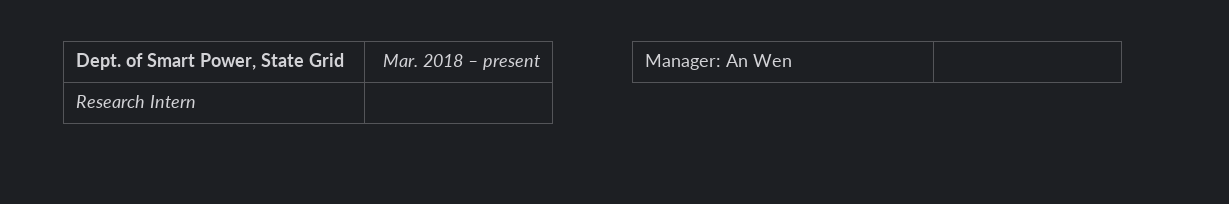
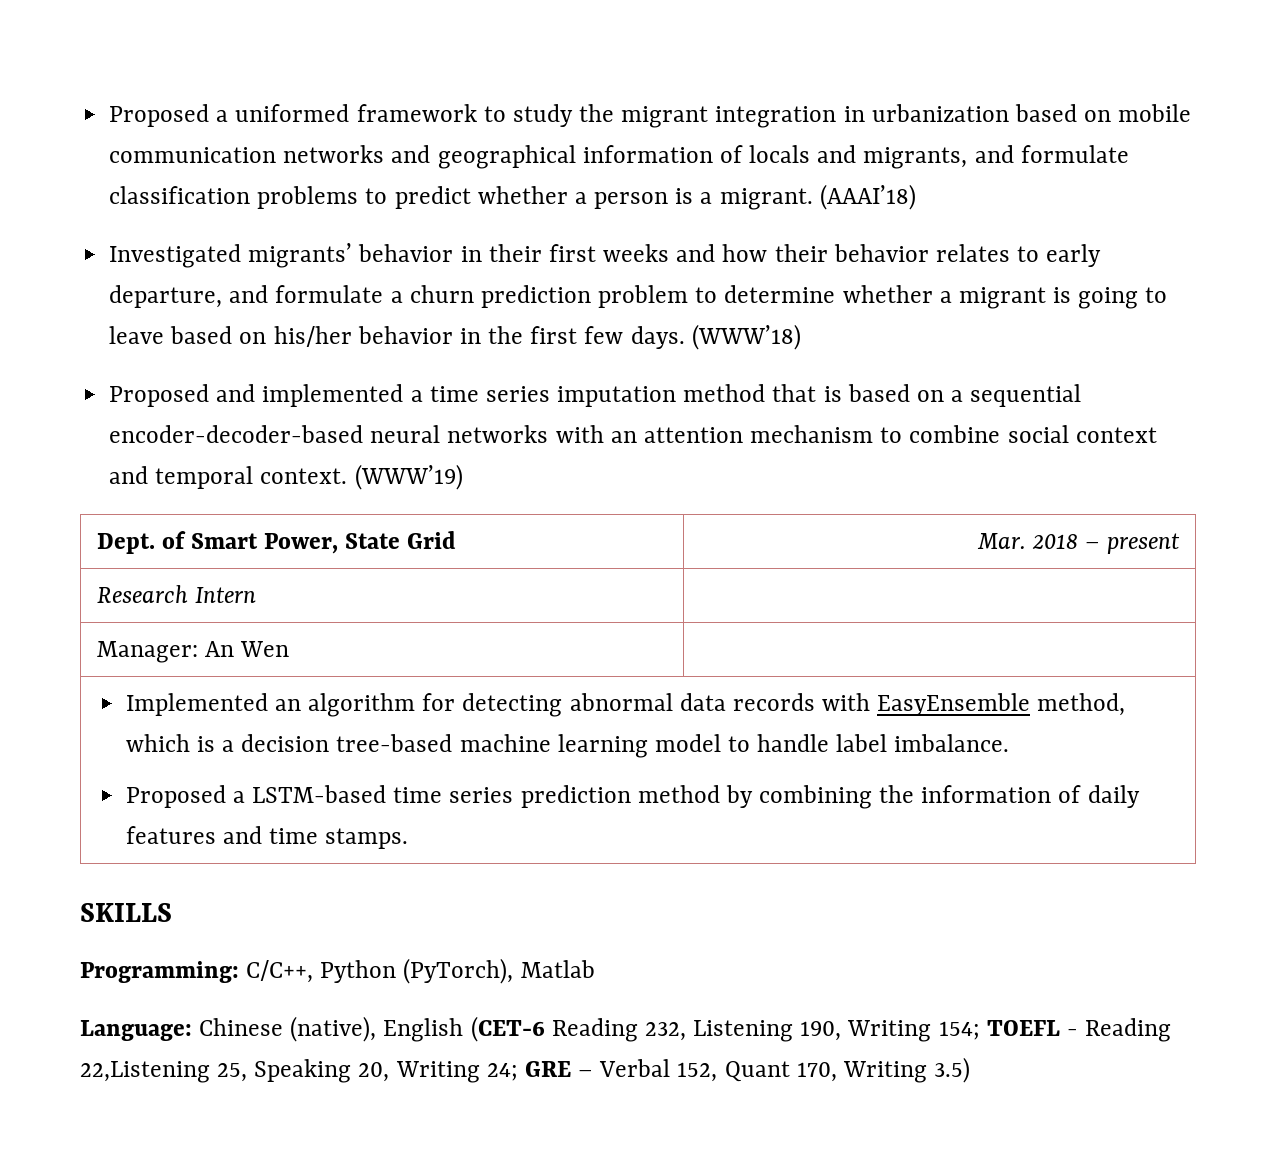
(76, 61) none -> [109,104,1192,128] [109,145,1129,169] [109,184,916,210] [109,243,1102,268] [109,285,1168,309] [109,324,801,350] [109,384,1082,407] [109,425,1157,443] [109,464,463,490] Proposed a uniformed framework to study the migrant integration in urbanization based on mobile communication networks and geographical information of locals and migrants, and formulate classification problems to predict whether a person is a migrant. (AAAI’18) // Investigated migrants’ behavior in their first weeks and how their behavior relates to early departure, and formulate a churn prediction problem to determine whether a migrant is going to leave based on his/her behavior in the first few days. (WWW’18) // Proposed and implemented a time series imputation method that is based on a sequential encoder-decoder-based neural networks with an attention mechanism to combine social context and temporal context. (WWW’19) //
(793, 60) none -> [125,693,1126,717] [125,734,1010,758] [125,785,1140,809] [125,826,409,849] [80,903,172,922] [80,958,595,984] [80,1016,1172,1042] [80,1057,971,1083] // Implemented an algorithm for detecting abnormal data records with EasyEnsemble method, which is a decision tree-based machine learning model to handle label imbalance. // Proposed a LSTM-based time series prediction method by combining the information of daily features and time stamps. // SKILLS // Programming: C/C++, Python (PyTorch), Matlab // Language: Chinese (native), English (CET-6 Reading 232, Listening 190, Writing 154; TOEFL - Reading 22,Listening 25, Speaking 20, Writing 24; GRE – Verbal 152, Quant 170, Writing 3.5)

